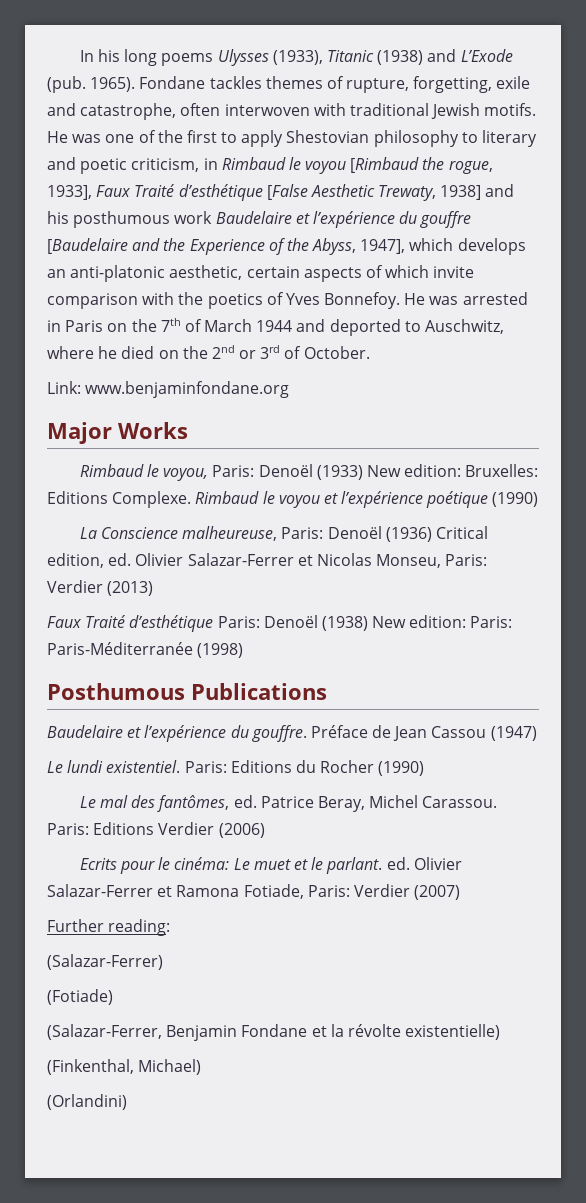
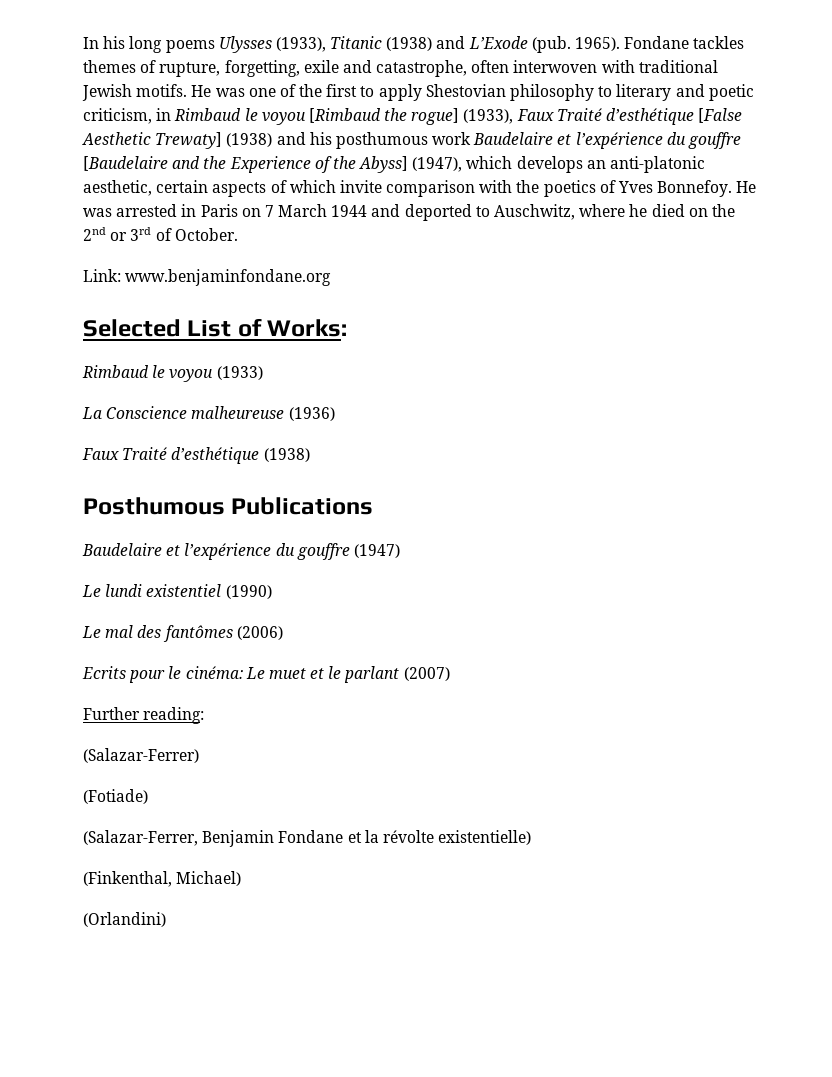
[448,161,493,174] [47,185,92,200] rogue, 1933], -> [411,108,514,125] rogue] (1933),
[378,185,482,201] Trewaty, 1938] -> [155,132,273,149] Trewaty] (1938)
[312,238,406,255] Abyss, 1947], -> [359,156,463,173] Abyss] (1947),
[131,318,202,332] the 7th of -> [264,205,274,217] 7
[47,422,188,444] [79,464,539,481] [47,491,539,508] [79,526,488,542] [47,553,488,568] [47,580,154,596] [47,615,513,632] [47,642,244,658] Major Works // Rimbaud le voyou, Paris: Denoël (1933) New edition: Bruxelles: Editions Complexe. Rimbaud le voyou et l’expérience poétique (1990) // La Conscience malheureuse, Paris: Denoël (1936) Critical edition, ed. Olivier Salazar-Ferrer et Nicolas Monseu, Paris: Verdier (2013) // Faux Traité d’esthétique Paris: Denoël (1938) New edition: Paris: Paris-Méditerranée (1998) -> [83,318,348,337] [82,365,263,382] [82,406,335,421] [82,447,310,464] Selected List of Works: // Rimbaud le voyou (1933) // La Conscience malheureuse (1936) // Faux Traité d’esthétique (1938)
[251,725,537,742] [47,760,425,776] [79,795,498,812] [47,822,215,835] gouffre. Préface de Jean Cassou (1947) // Le lundi existentiel. Paris: Editions du Rocher (1990) // Le mal des fantômes, ed. Patrice Beray, Michel Carassou. Paris: Editions Verdier -> [296,543,400,560] [82,584,272,599] [82,625,233,642] gouffre (1947) // Le lundi existentiel (1990) // Le mal des fantômes
[326,857,462,874] [47,884,410,899] parlant. ed. Olivier Salazar-Ferrer et Ramona Fotiade, Paris: Verdier -> [344,666,400,683] parlant

